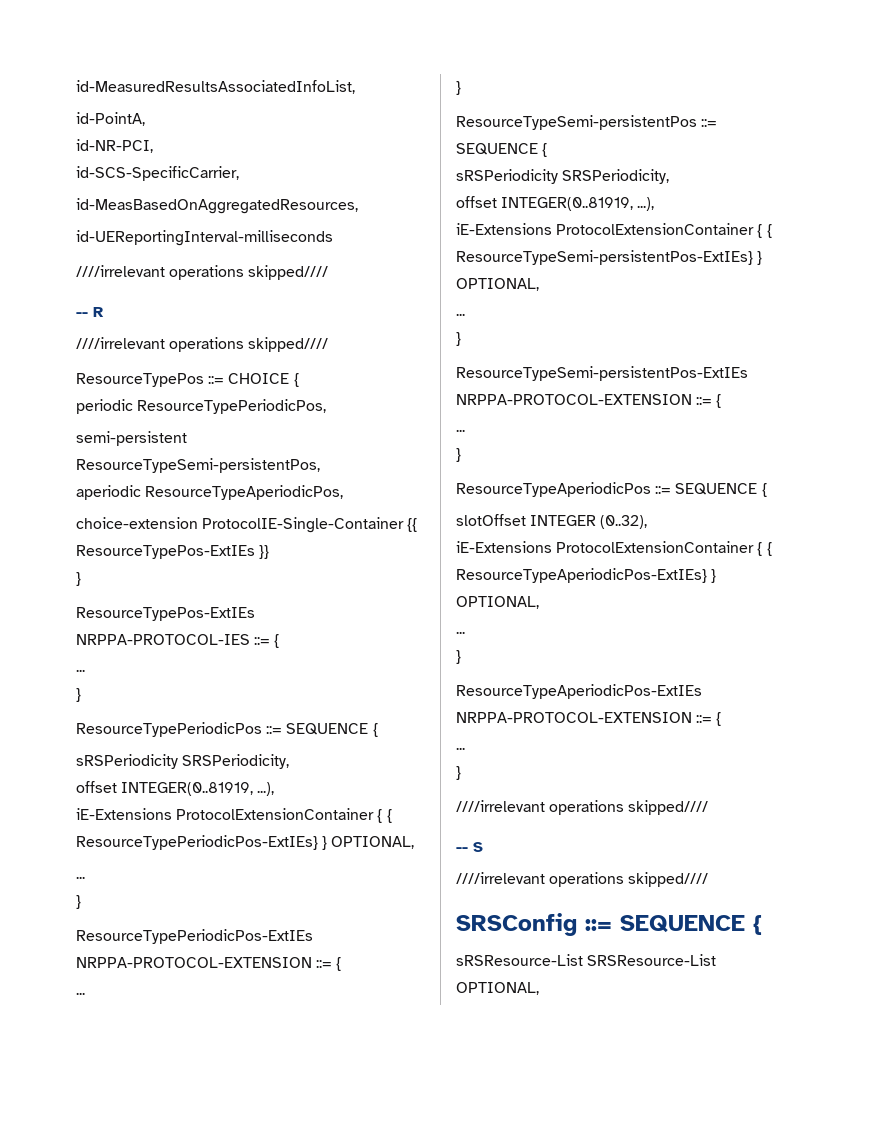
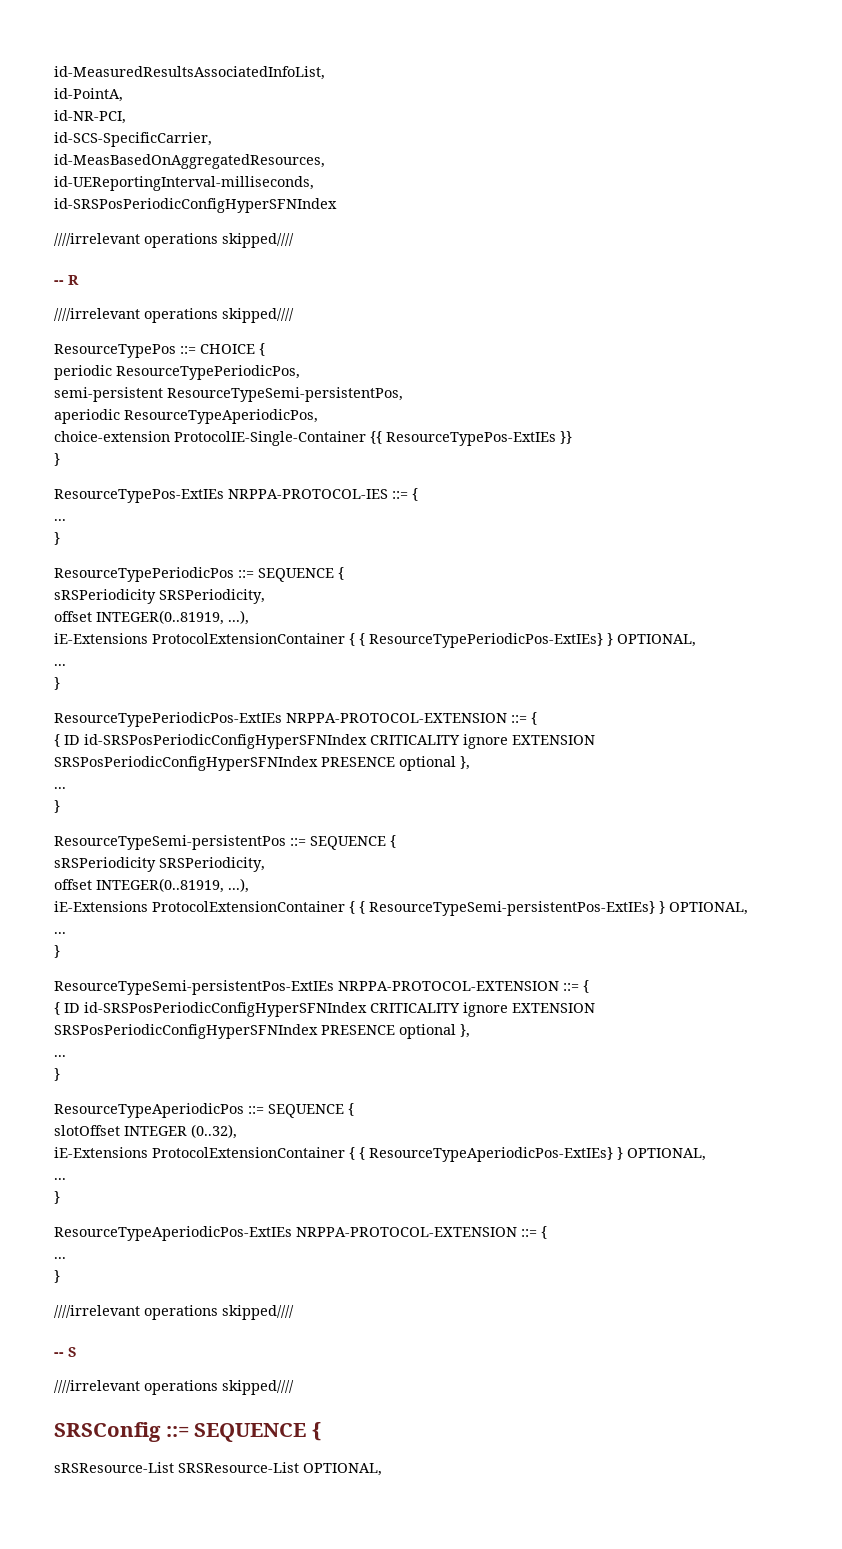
[76,230,333,246] id-UEReportingInterval-milliseconds -> [54,176,314,191] [54,198,337,213] id-UEReportingInterval-milliseconds, // id-SRSPosPeriodicConfigHyperSFNIndex
(342, 964) none -> [54,734,595,749] [54,756,470,771] // { ID id-SRSPosPeriodicConfigHyperSFNIndex CRITICALITY ignore EXTENSION SRSPosPeriodicConfigHyperSFNIndex PRESENCE optional },
(722, 401) none -> [54,1002,595,1017] [54,1024,470,1039] // { ID id-SRSPosPeriodicConfigHyperSFNIndex CRITICALITY ignore EXTENSION SRSPosPeriodicConfigHyperSFNIndex PRESENCE optional },

